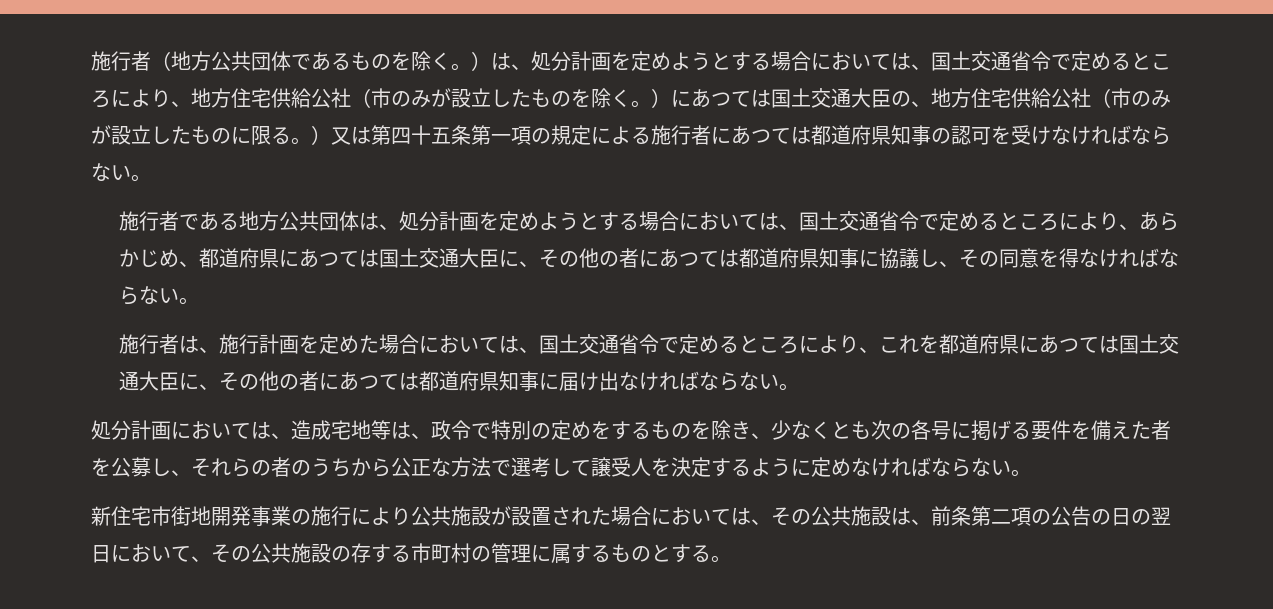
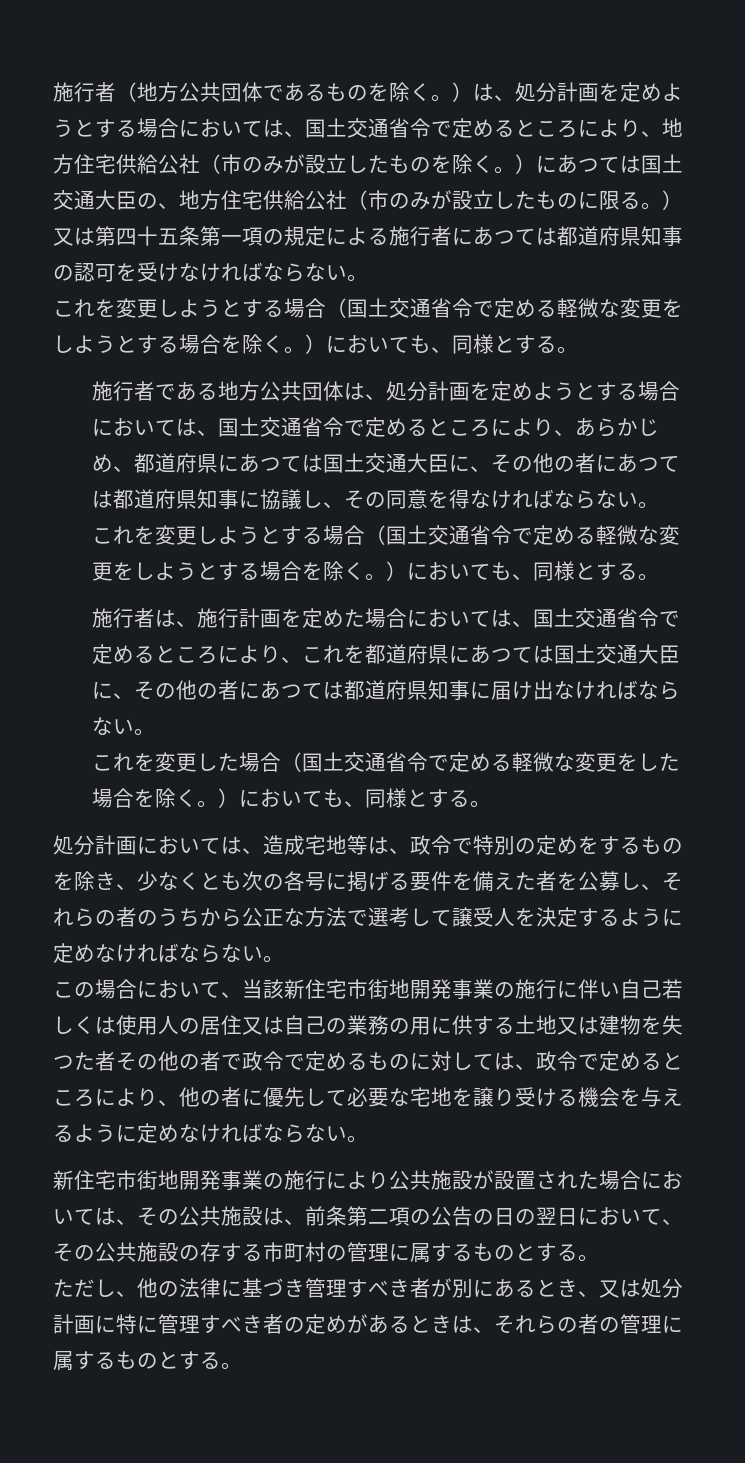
(151, 178) none -> [53,298,683,318] [53,334,578,354] // これを変更しようとする場合（国土交通省令で定める軽微な変更をしようとする場合を除く。）においても、同様とする。
(199, 301) none -> [91,525,680,545] [91,561,659,581] // これを変更しようとする場合（国土交通省令で定める軽微な変更をしようとする場合を除く。）においても、同様とする。
(799, 387) none -> [91,752,680,772] [91,788,491,808] // これを変更した場合（国土交通省令で定める軽微な変更をした場合を除く。）においても、同様とする。
(1031, 473) none -> [53,979,683,999] [53,1015,683,1035] [53,1051,683,1071] [53,1087,683,1107] [53,1123,368,1143] // この場合において、当該新住宅市街地開発事業の施行に伴い自己若しくは使用人の居住又は自己の業務の用に供する土地又は建物を失つた者その他の者で政令で定めるものに対しては、政令で定めるところにより、他の者に優先して必要な宅地を譲り受ける機会を与えるように定めなければならない。
(731, 559) none -> [53,1278,683,1298] [53,1314,683,1334] [53,1351,242,1371] // ただし、他の法律に基づき管理すべき者が別にあるとき、又は処分計画に特に管理すべき者の定めがあるときは、それらの者の管理に属するものとする。

